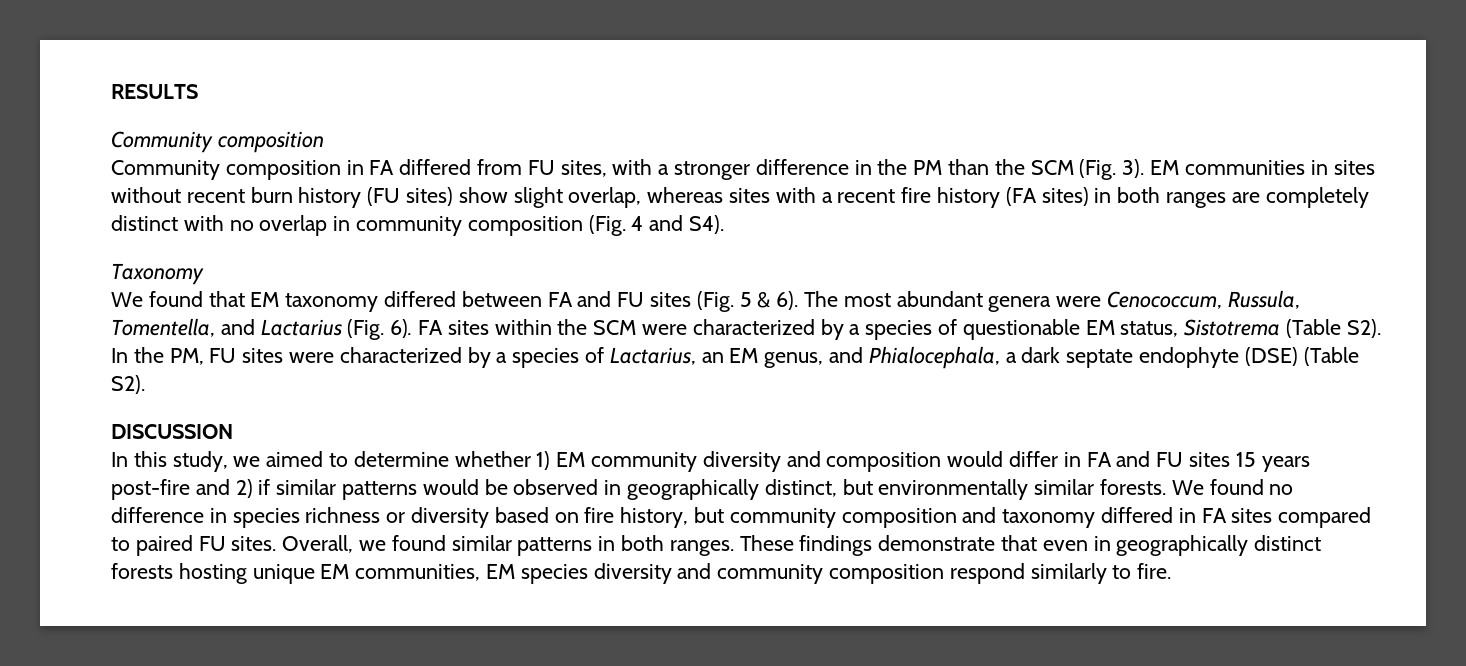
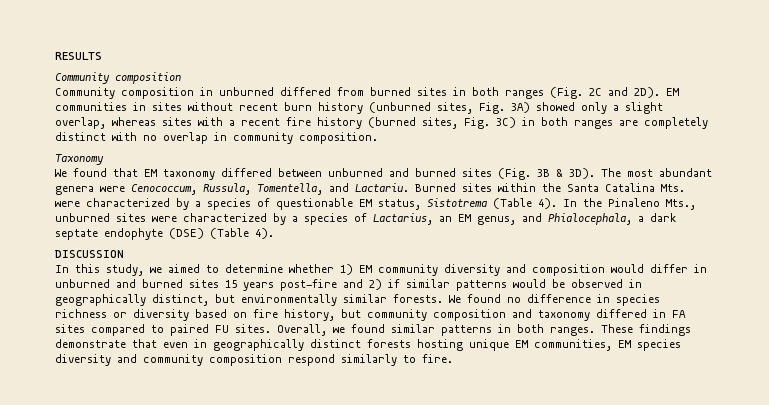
[369,160,395,175] FA -> [219,87,274,96] unburned
[527,159,1145,180] FU sites, with a stronger difference in the PM than the SCM (Fig. 3). -> [370,87,660,99] burned sites in both ranges (Fig. 2C and 2D).
[367,187,508,206] (FU sites) show -> [369,102,619,114] (unburned sites, Fig. 3A) showed only a
[1005,187,1089,206] (FA sites) -> [368,117,516,129] (burned sites, Fig. 3C)
[467,215,725,236] composition (Fig. 4 and S4). -> [299,132,378,144] composition.
[547,291,799,312] FA and FU sites (Fig. 5 & 6). -> [328,168,595,180] unburned and burned sites (Fig. 3B & 3D).
[260,319,637,340] Lactarius (Fig. 6). FA sites within the SCM -> [355,183,685,192] Lactariu. Burned sites within the Santa Catalina Mts.
[1346,319,1381,338] S2). -> [538,198,557,209] 4).
[169,348,237,365] PM, FU -> [608,198,696,210] [55,213,110,222] Pinaleno Mts., unburned
[111,375,145,394] S2). -> [255,228,274,239] 4).
[1086,451,1184,467] FA and FU -> [55,279,183,288] unburned and burned

